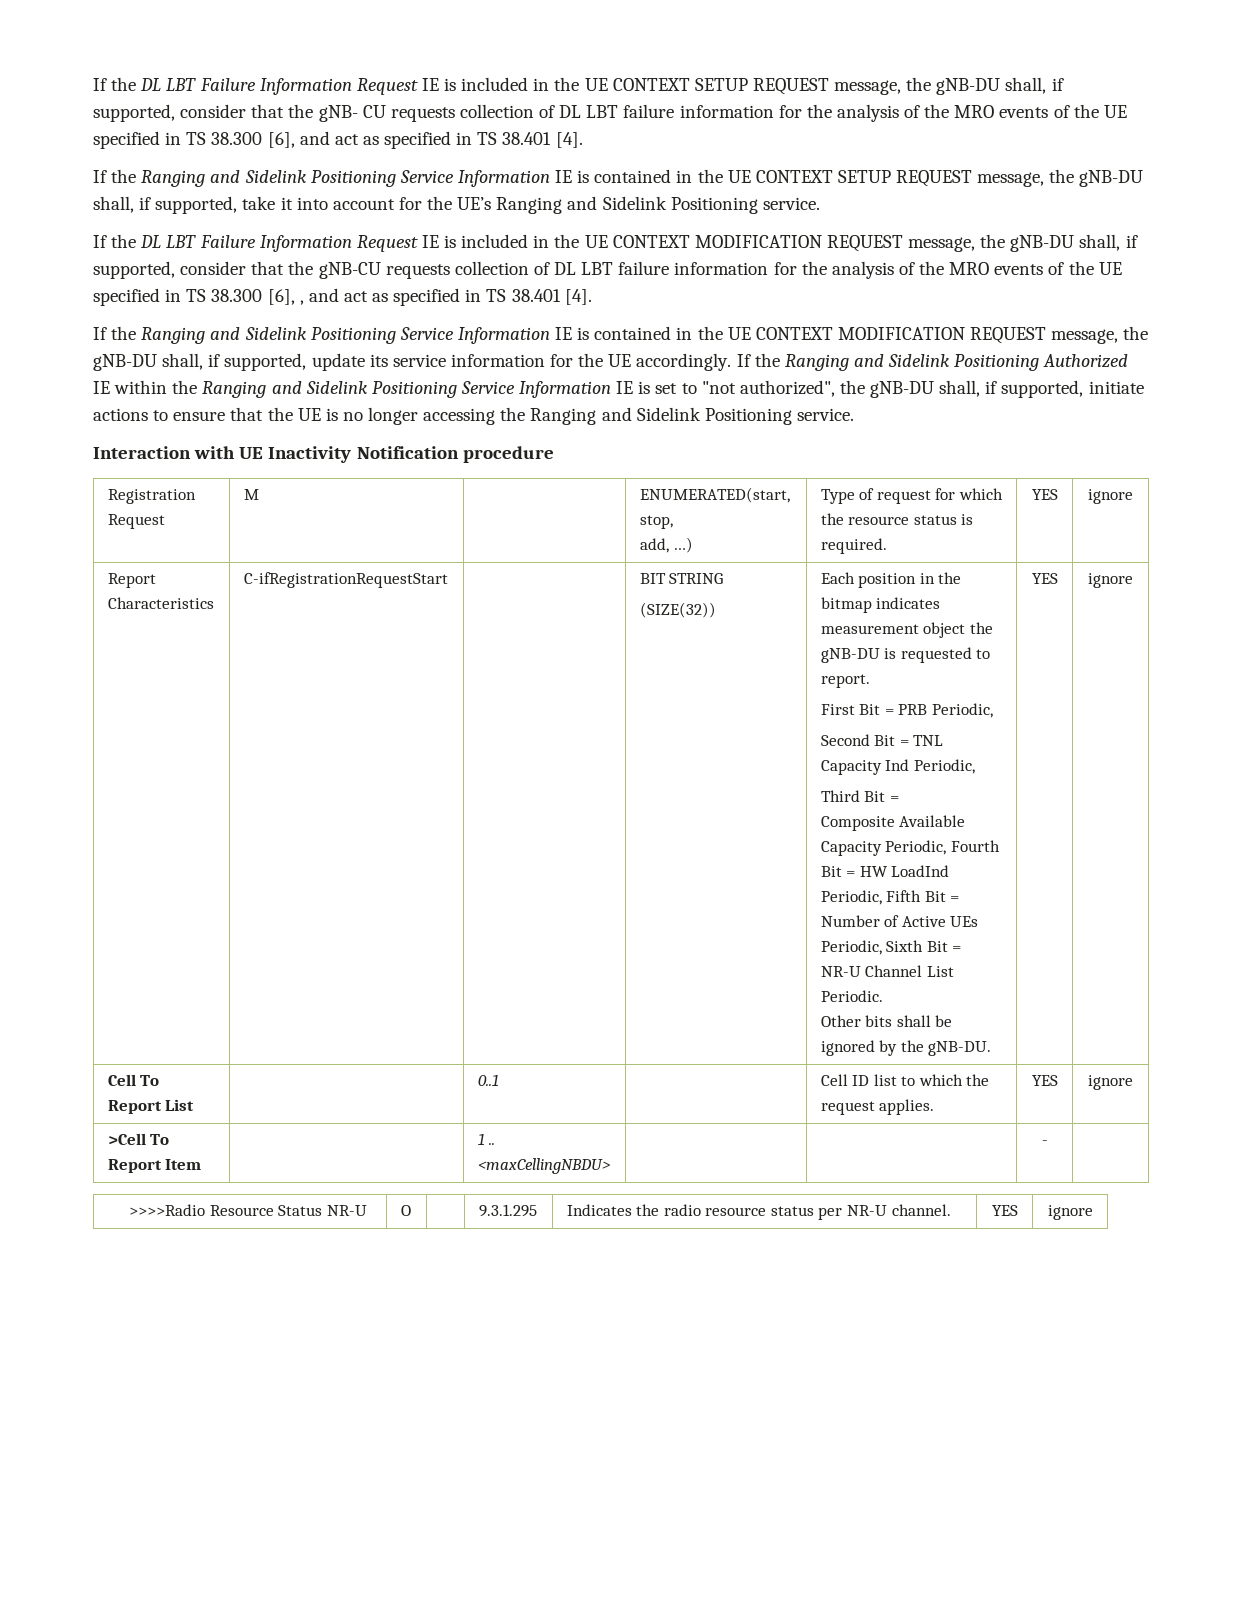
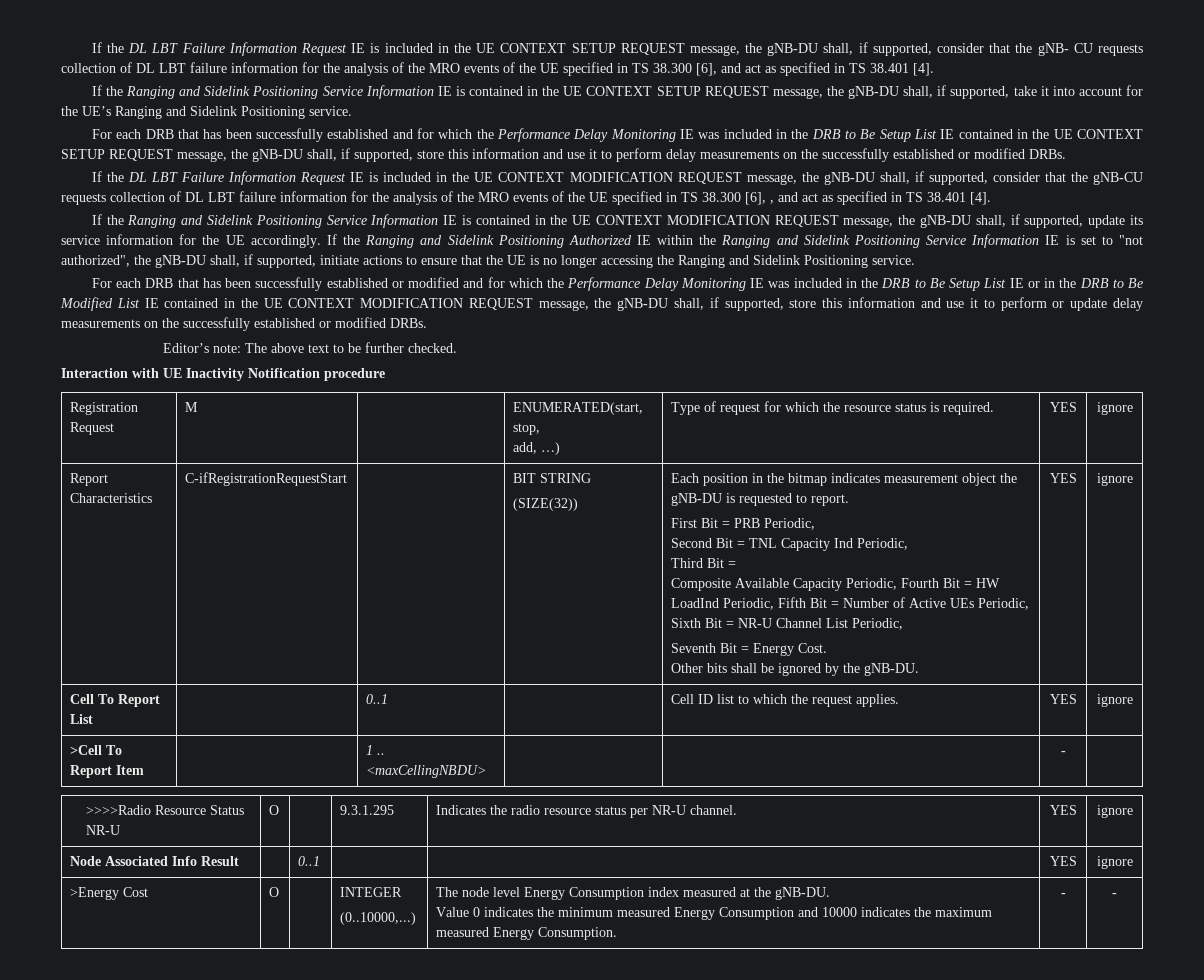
(820, 203) none -> [91,128,1143,142] [61,148,1066,162] // For each DRB that has been successfully established and for which the Performance Delay Monitoring IE was included in the DRB to Be Setup List IE contained in the UE CONTEXT SETUP REQUEST message, the gNB-DU shall, if supported, store this information and use it to perform delay measurements on the successfully established or modified DRBs.
(854, 414) none -> [91,277,1143,291] [60,297,1143,311] [61,317,427,331] [163,342,458,353] // For each DRB that has been successfully established or modified and for which the Performance Delay Monitoring IE was included in the DRB to Be Setup List IE or in the DRB to Be Modified List IE contained in the UE CONTEXT MODIFICATION REQUEST message, the gNB-DU shall, if supported, store this information and use it to perform or update delay measurements on the successfully established or modified DRBs. // Editor’s note: The above text to be further checked.
[820,990,883,1002] Periodic. -> [852,618,904,630] [671,643,828,656] Periodic, // Seventh Bit = Energy Cost.
(1093, 1212) none -> [70,856,240,866] [298,856,321,866] [1049,856,1077,866] [1096,856,1133,869] [70,887,149,900] [269,887,280,897] [340,887,403,897] [340,912,417,925] [436,887,831,900] [436,907,993,920] [436,927,618,940] [1060,893,1066,897] [1112,893,1117,897] // Node Associated Info Result | | 0..1 | | | YES | ignore // >Energy Cost | O | | INTEGER // (0..10000,...) | The node level Energy Consumption index measured at the gNB-DU. // Value 0 indicates the minimum measured Energy Consumption and 10000 indicates the maximum measured Energy Consumption. | - | -

